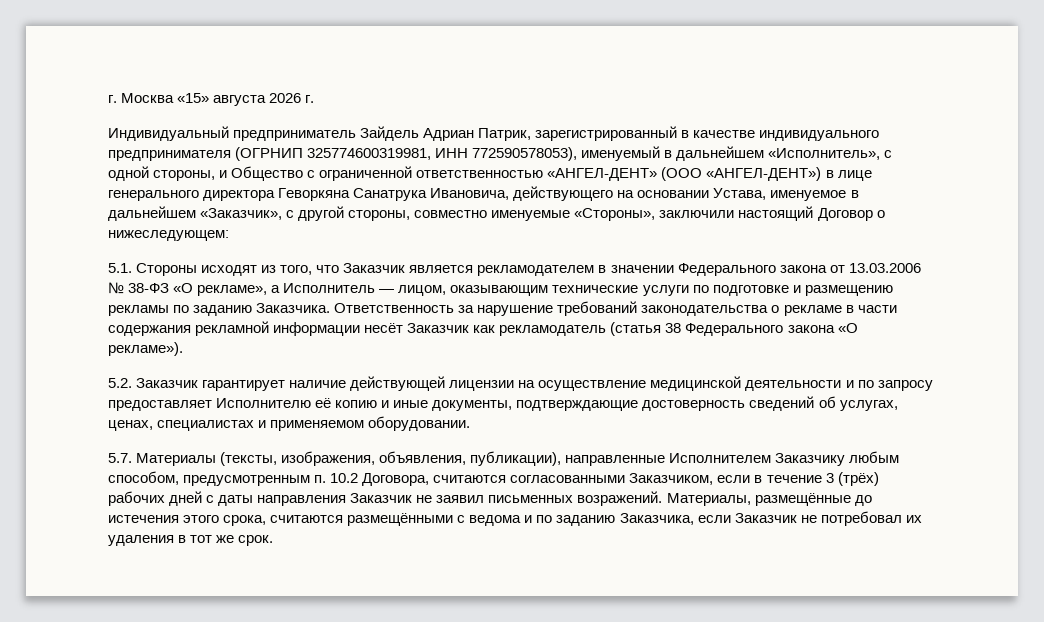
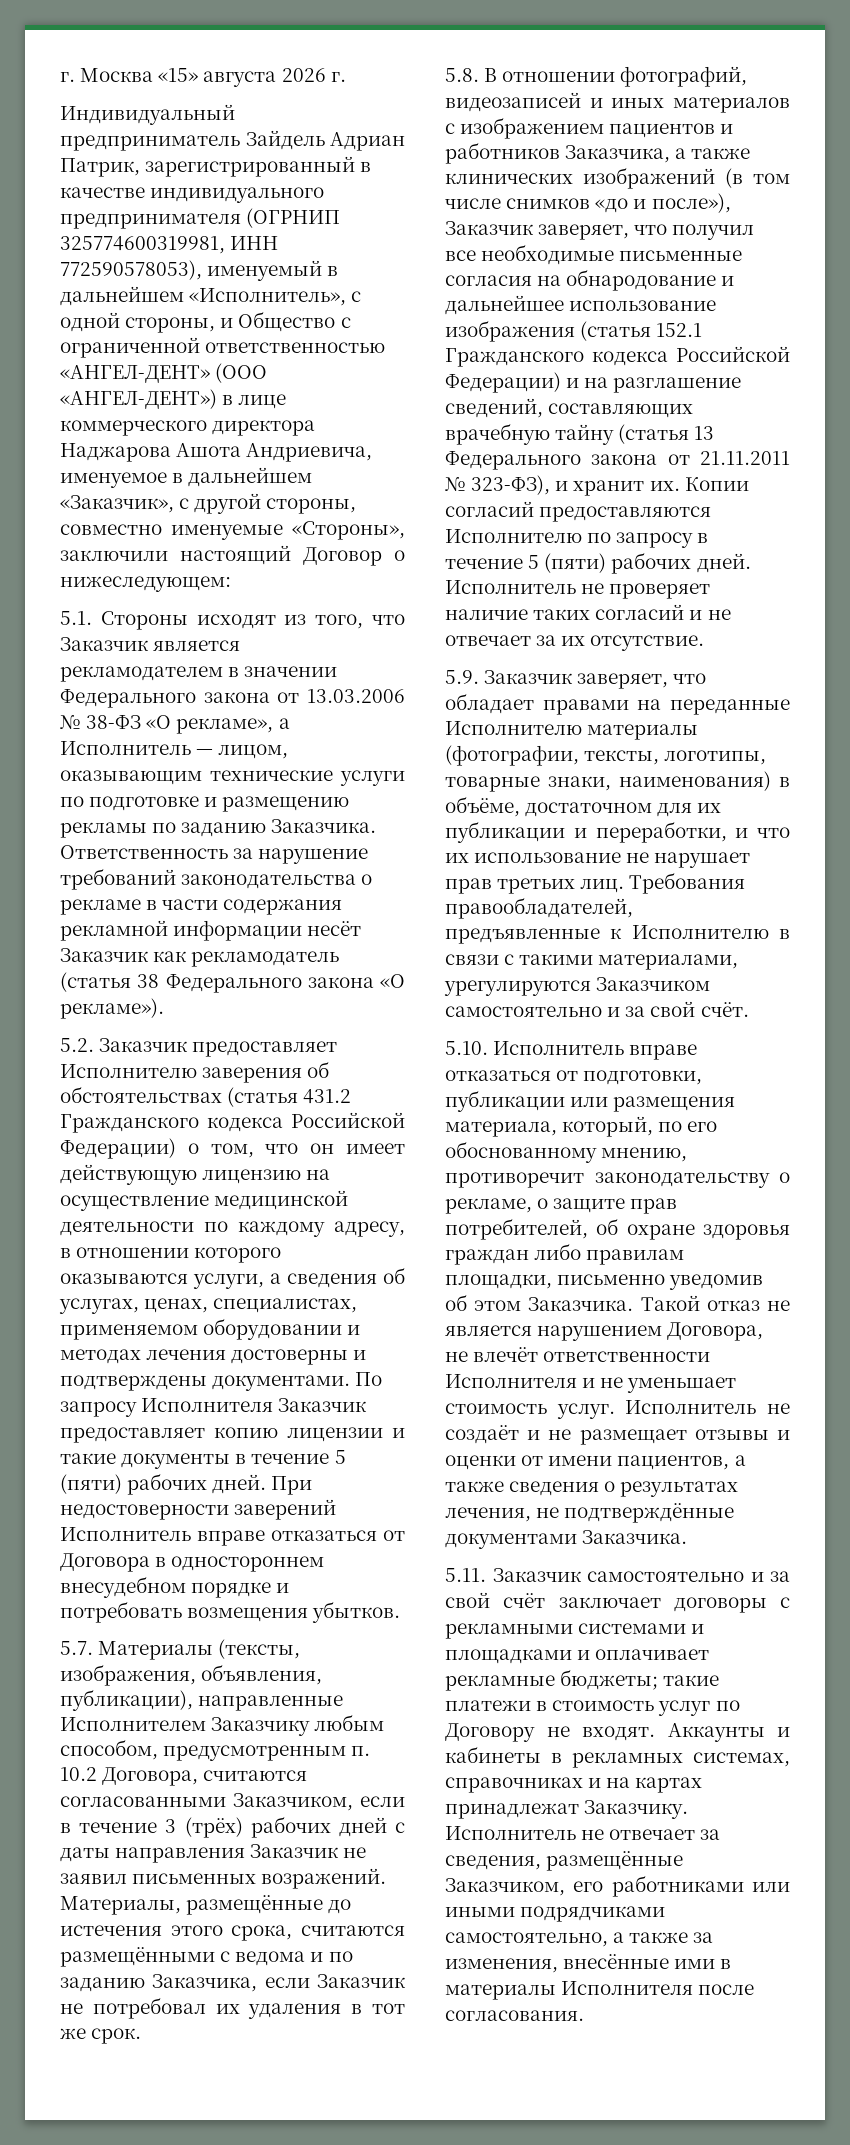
[108,186,767,201] генерального директора Геворкяна Санатрука Ивановича, действующего на основании Устава, -> [60,420,316,436] [60,443,373,462] коммерческого директора Наджарова Ашота Андриевича,
[202,376,933,391] [108,396,898,411] [108,416,471,431] гарантирует наличие действующей лицензии на осуществление медицинской деятельности и по запросу предоставляет Исполнителю её копию и иные документы, подтверждающие достоверность сведений об услугах, ценах, специалистах и применяемом оборудовании. -> [192,1041,338,1057] [60,1061,330,1083] [60,1086,352,1107] [60,1112,405,1133] [60,1138,406,1159] [60,1164,331,1185] [60,1190,349,1211] [60,1221,405,1237] [60,1247,282,1263] [60,1267,405,1289] [59,1298,358,1314] [60,1318,361,1340] [60,1349,367,1365] [60,1372,383,1391] [60,1398,368,1417] [60,1427,405,1443] [60,1450,346,1469] [60,1473,313,1495] [60,1499,337,1520] [60,1527,405,1546] [60,1553,325,1572] [60,1576,290,1598] [60,1601,401,1623] предоставляет Исполнителю заверения об обстоятельствах (статья 431.2 Гражданского кодекса Российской Федерации) о том, что он имеет действующую лицензию на осуществление медицинской деятельности по каждому адресу, в отношении которого оказываются услуги, а сведения об услугах, ценах, специалистах, применяемом оборудовании и методах лечения достоверны и подтверждены документами. По запросу Исполнителя Заказчик предоставляет копию лицензии и такие документы в течение 5 (пяти) рабочих дней. При недостоверности заверений Исполнитель вправе отказаться от Договора в одностороннем внесудебном порядке и потребовать возмещения убытков.
(274, 540) none -> [445,66,748,87] [445,92,790,113] [445,117,734,139] [445,142,751,164] [445,167,790,189] [445,193,731,213] [445,221,755,240] [445,244,743,265] [445,269,735,291] [445,295,717,315] [445,320,703,342] [445,346,790,367] [445,372,742,393] [445,398,694,418] [445,423,715,445] [445,451,790,470] [445,475,749,496] [445,501,712,522] [445,529,709,548] [445,552,751,574] [445,580,711,599] [445,604,731,620] [445,635,705,651] [445,670,707,689] [445,693,790,715] [445,721,699,740] [445,745,767,766] [445,771,790,792] [445,796,722,817] [445,821,790,843] [445,852,751,868] [445,872,746,894] [445,897,633,919] [445,925,790,944] [445,954,739,970] [444,977,711,996] [445,1001,749,1017] [445,1041,698,1060] [445,1070,703,1085] [445,1090,736,1112] [445,1116,718,1137] [445,1141,688,1163] [445,1172,790,1188] [445,1198,678,1214] [445,1218,790,1240] [445,1243,685,1265] [445,1274,764,1290] [445,1294,790,1311] [445,1322,764,1341] [445,1347,711,1362] [445,1374,737,1393] [445,1400,790,1419] [445,1425,790,1445] [445,1455,746,1470] [445,1481,739,1497] [445,1503,735,1523] [445,1530,688,1549] [445,1568,790,1582] [445,1592,790,1613] [445,1623,705,1639] [445,1649,710,1664] [445,1669,720,1691] [445,1700,740,1716] [445,1723,790,1742] [445,1746,790,1768] [445,1777,703,1793] [445,1800,689,1819] [445,1826,721,1840] [445,1851,684,1871] [445,1875,790,1897] [445,1906,666,1922] [445,1932,714,1947] [445,1954,732,1973] [445,1981,755,2000] [445,2010,584,2021] // 5.8. В отношении фотографий, видеозаписей и иных материалов с изображением пациентов и работников Заказчика, а также клинических изображений (в том числе снимков «до и после»), Заказчик заверяет, что получил все необходимые письменные согласия на обнародование и дальнейшее использование изображения (статья 152.1 Гражданского кодекса Российской Федерации) и на разглашение сведений, составляющих врачебную тайну (статья 13 Федерального закона от 21.11.2011 № 323-ФЗ), и хранит их. Копии согласий предоставляются Исполнителю по запросу в течение 5 (пяти) рабочих дней. Исполнитель не проверяет наличие таких согласий и не отвечает за их отсутствие. // 5.9. Заказчик заверяет, что обладает правами на переданные Исполнителю материалы (фотографии, тексты, логотипы, товарные знаки, наименования) в объёме, достаточном для их публикации и переработки, и что их использование не нарушает прав третьих лиц. Требования правообладателей, предъявленные к Исполнителю в связи с такими материалами, урегулируются Заказчиком самостоятельно и за свой счёт. // 5.10. Исполнитель вправе отказаться от подготовки, публикации или размещения материала, который, по его обоснованному мнению, противоречит законодательству о рекламе, о защите прав потребителей, об охране здоровья граждан либо правилам площадки, письменно уведомив об этом Заказчика. Такой отказ не является нарушением Договора, не влечёт ответственности Исполнителя и не уменьшает стоимость услуг. Исполнитель не создаёт и не размещает отзывы и оценки от имени пациентов, а также сведения о результатах лечения, не подтверждённые документами Заказчика. // 5.11. Заказчик самостоятельно и за свой счёт заключает договоры с рекламными системами и площадками и оплачивает рекламные бюджеты; такие платежи в стоимость услуг по Договору не входят. Аккаунты и кабинеты в рекламных системах, справочниках и на картах принадлежат Заказчику. Исполнитель не отвечает за сведения, размещённые Заказчиком, его работниками или иными подрядчиками самостоятельно, а также за изменения, внесённые ими в материалы Исполнителя после согласования.

